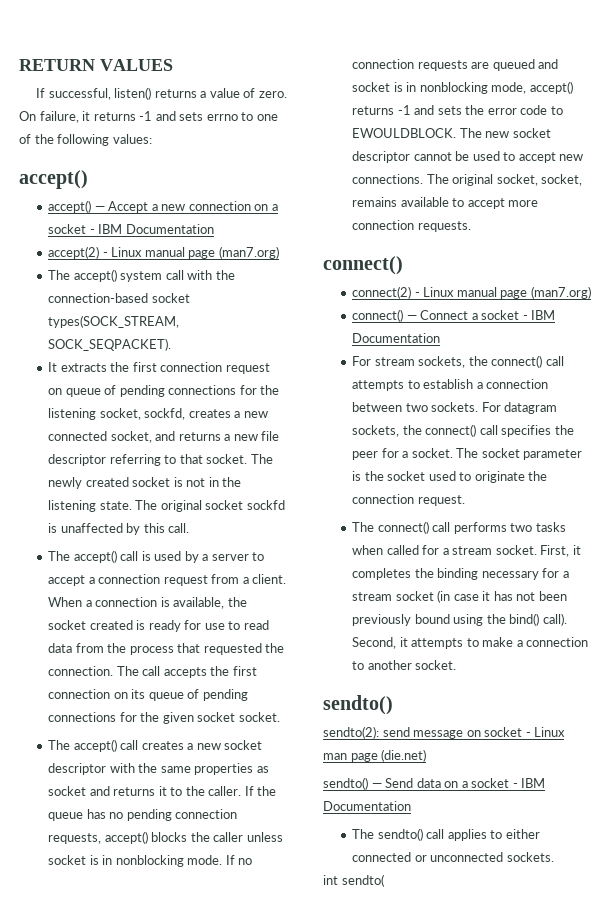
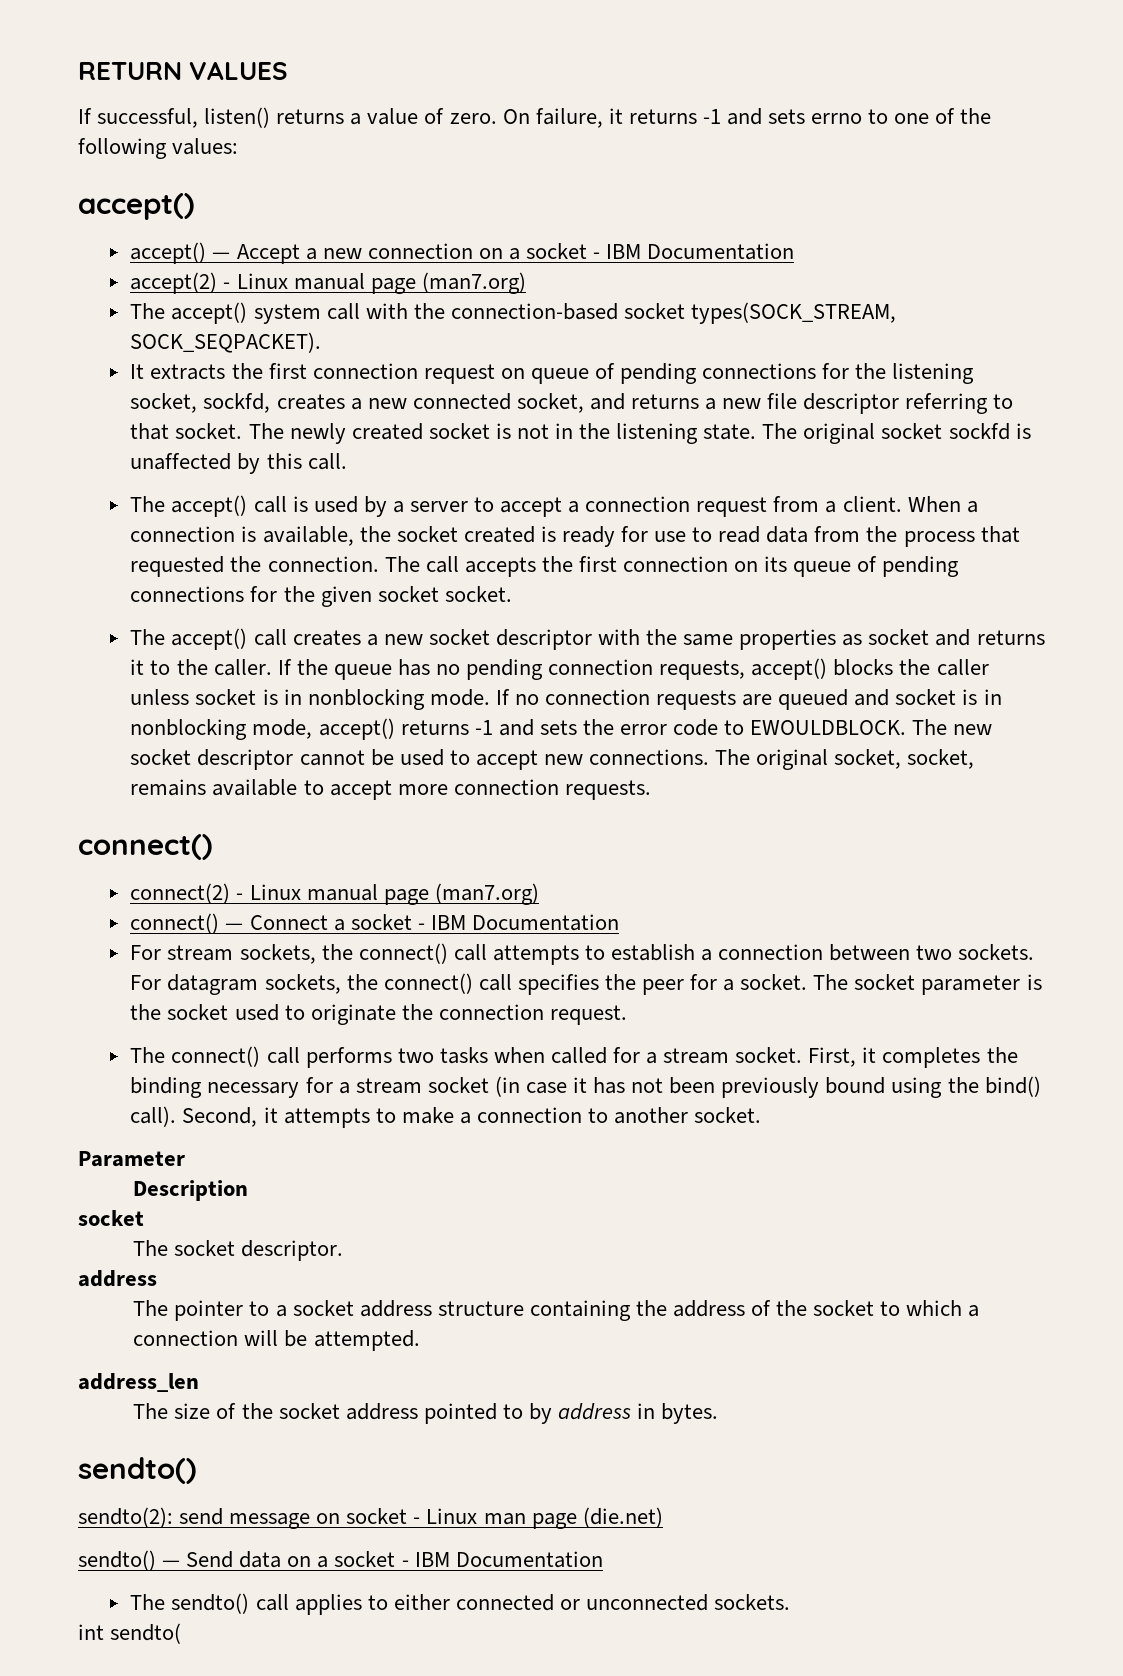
(457, 665) none -> [78,1151,185,1167] [133,1180,249,1201] [78,1210,144,1226] [133,1240,344,1261] [78,1270,157,1287] [133,1300,980,1321] [133,1330,420,1351] [78,1373,199,1392] [133,1403,719,1424] // Parameter // Description // socket // The socket descriptor. // address // The pointer to a socket address structure containing the address of the socket to which a connection will be attempted. // address_len // The size of the socket address pointed to by address in bytes.

